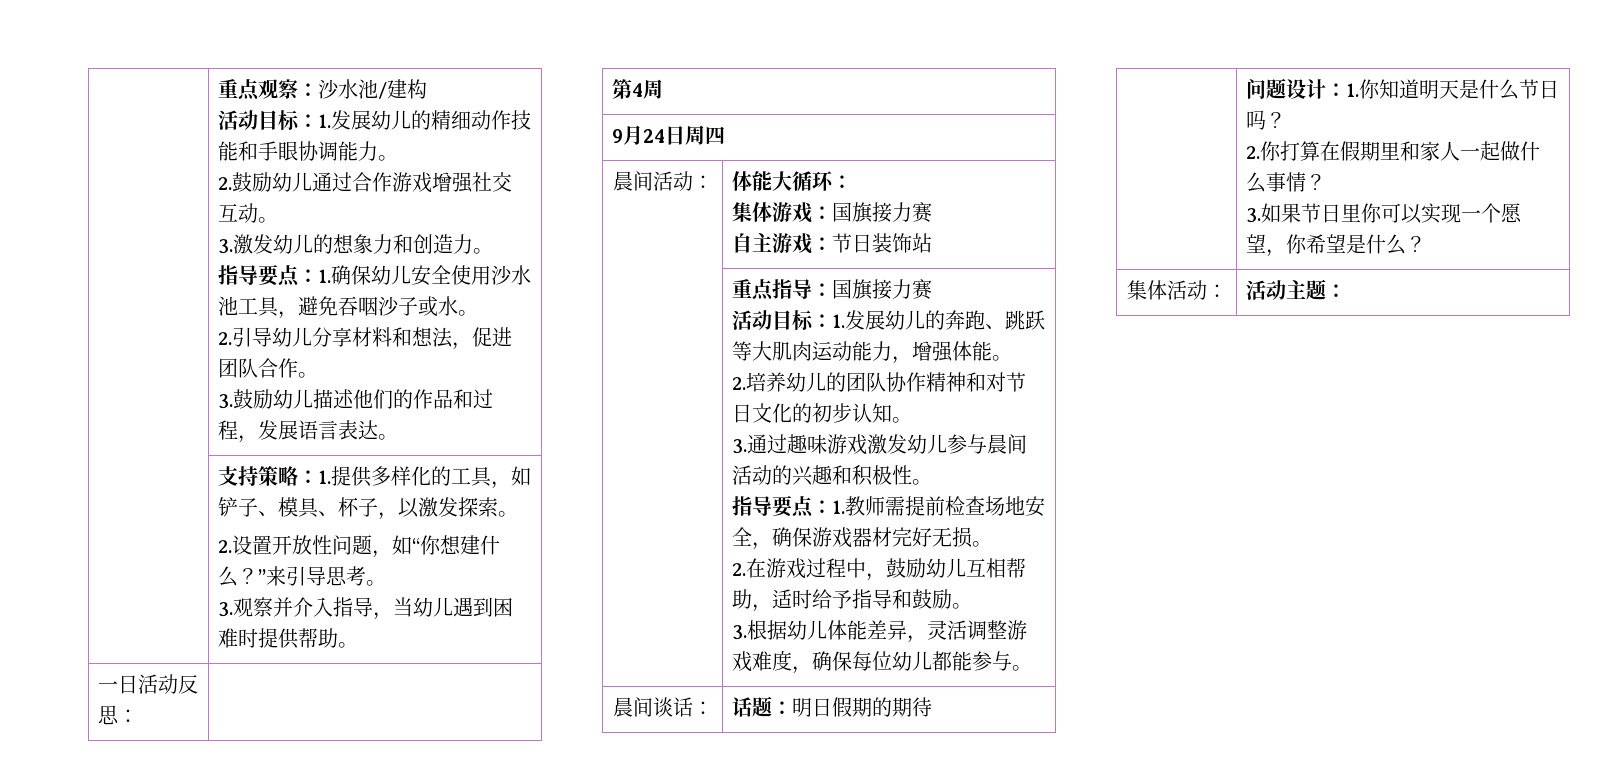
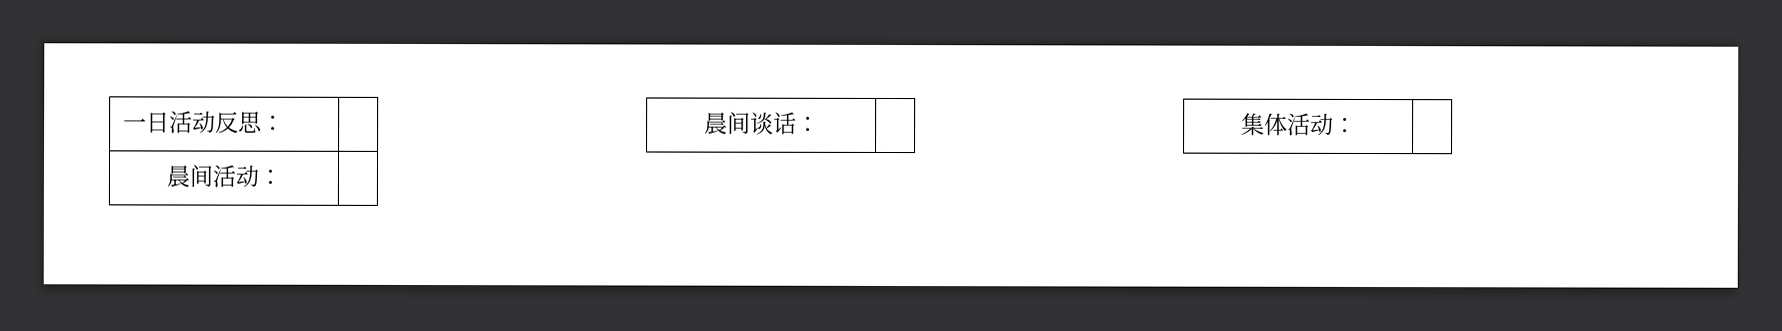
[218,79,428,101] [218,110,532,131] [218,141,399,161] [218,172,513,193] [218,203,279,223] [218,234,494,254] [218,265,532,287] [218,296,479,319] [218,327,513,350] [218,358,319,378] [218,389,494,409] [218,420,399,443] [218,466,532,489] [218,497,519,520] [218,535,501,558] [218,566,387,587] [218,597,514,620] [218,628,359,649] [98,674,199,694] [98,705,139,725] [612,79,664,99] [612,125,726,145] [612,171,713,191] [732,171,853,191] [732,202,933,223] [732,233,933,254] [732,279,933,301] [732,310,1046,331] [732,341,1013,364] [732,372,1027,392] [732,403,913,423] [732,434,1028,455] [732,465,933,486] [732,496,1046,518] [732,527,993,550] [732,558,1027,581] [732,589,973,612] [732,620,1028,643] [732,650,1033,674] [612,697,713,717] [732,696,933,717] [1246,78,1560,100] [1246,110,1287,130] [1246,141,1541,161] [1246,172,1327,193] [1246,203,1523,224] [1246,234,1427,257] | 重点观察：沙水池/建构 // 活动目标：1.发展幼儿的精细动作技能和手眼协调能力。 // 2.鼓励幼儿通过合作游戏增强社交互动。 // 3.激发幼儿的想象力和创造力。 // 指导要点：1.确保幼儿安全使用沙水池工具，避免吞咽沙子或水。 // 2.引导幼儿分享材料和想法，促进团队合作。 // 3.鼓励幼儿描述他们的作品和过程，发展语言表达。 // | 支持策略：1.提供多样化的工具，如铲子、模具、杯子，以激发探索。 // 2.设置开放性问题，如“你想建什么？”来引导思考。 // 3.观察并介入指导，当幼儿遇到困难时提供帮助。 // 一日活动反思： | // 第4周 // 9月24日周四 // 晨间活动： | 体能大循环： // 集体游戏：国旗接力赛 // 自主游戏：节日装饰站 // | 重点指导：国旗接力赛 // 活动目标：1.发展幼儿的奔跑、跳跃等大肌肉运动能力，增强体能。 // 2.培养幼儿的团队协作精神和对节日文化的初步认知。 // 3.通过趣味游戏激发幼儿参与晨间活动的兴趣和积极性。 // 指导要点：1.教师需提前检查场地安全，确保游戏器材完好无损。 // 2.在游戏过程中，鼓励幼儿互相帮助，适时给予指导和鼓励。 // 3.根据幼儿体能差异，灵活调整游戏难度，确保每位幼儿都能参与。 // 晨间谈话： | 话题：明日假期的期待 // | 问题设计：1.你知道明天是什么节日吗？ // 2.你打算在假期里和家人一起做什么事情？ // 3.如果节日里你可以实现一个愿望，你希望是什么？ -> [122,110,285,134] [165,164,282,188] [703,111,820,135] 一日活动反思： | // 晨间活动： | // 晨间谈话： |
[1246,279,1347,300] 活动主题： -> (1357, 125) none

